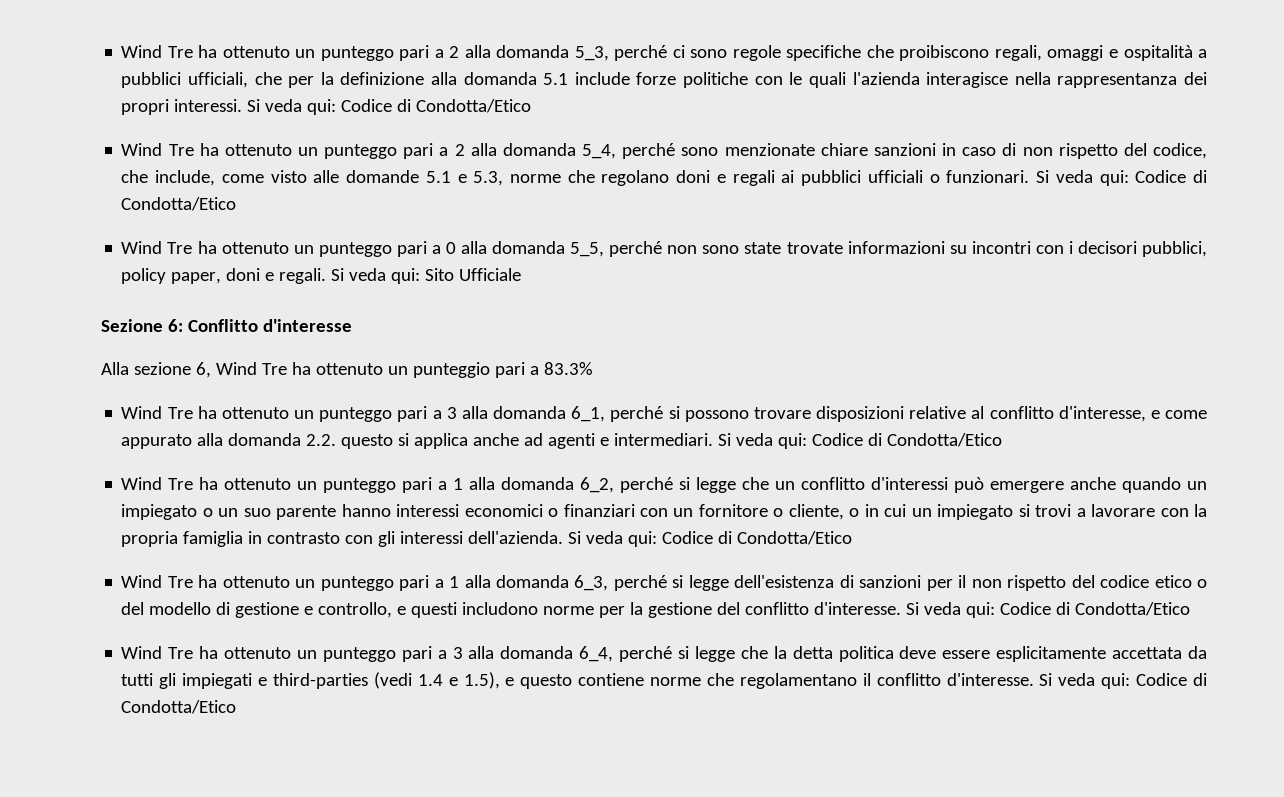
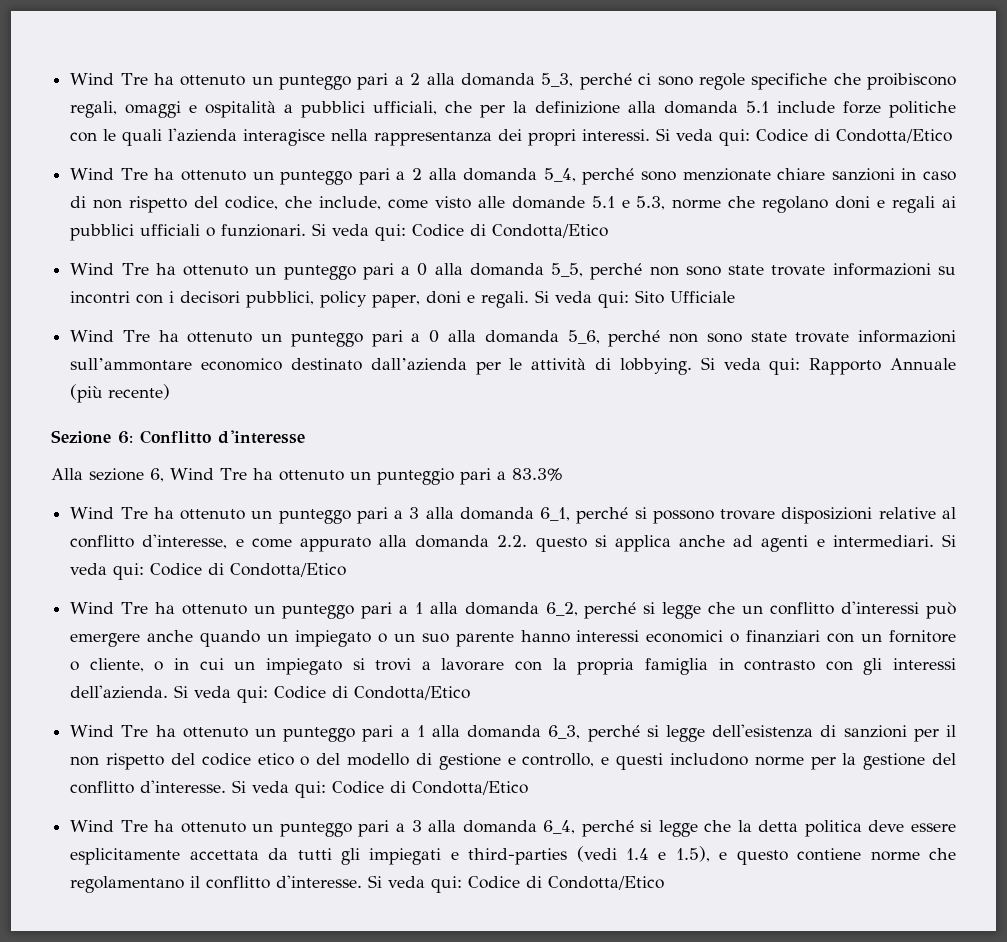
(522, 274) none -> [70,330,957,347] [70,357,957,375] [70,384,171,403] // Wind Tre ha ottenuto un punteggo pari a 0 alla domanda 5_6, perché non sono state trovate informazioni sull’ammontare economico destinato dall’azienda per le attività di lobbying. Si veda qui: Rapporto Annuale (più recente)

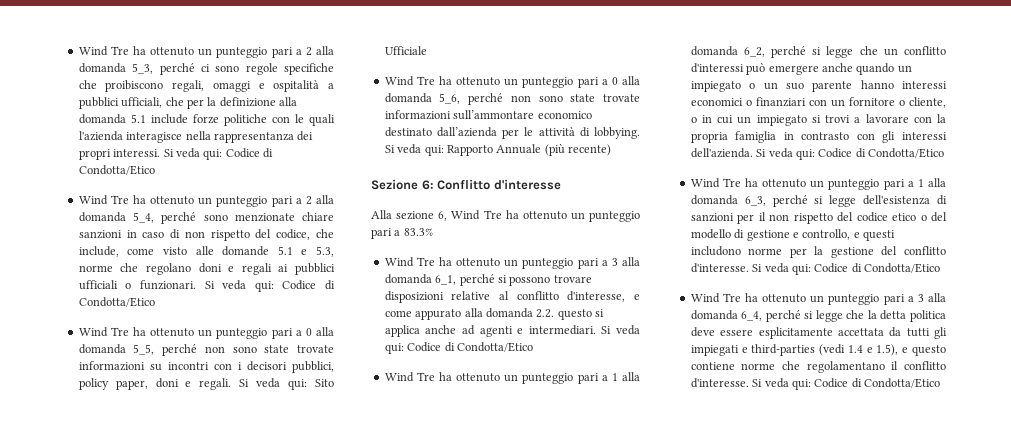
[70,73,352,90] Wind Tre ha ottenuto un punteggo -> [78,46,268,58] Wind Tre ha ottenuto un punteggio
[280,170,353,185] punteggo -> [216,196,268,207] punteggio
[283,265,356,280] punteggo -> [216,328,268,339] punteggio
[290,332,363,347] punteggo -> [522,77,574,88] punteggio
[278,509,351,524] punteggo -> [522,258,574,269] punteggio
[281,604,354,619] punteggo -> [522,373,574,384] punteggio
[283,727,356,742] punteggo -> [828,179,880,190] punteggio
[279,822,352,837] punteggo -> [828,294,880,305] punteggio

